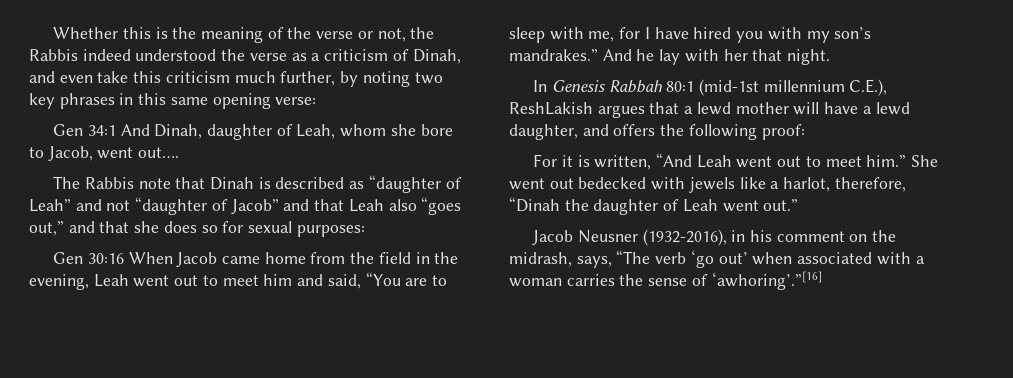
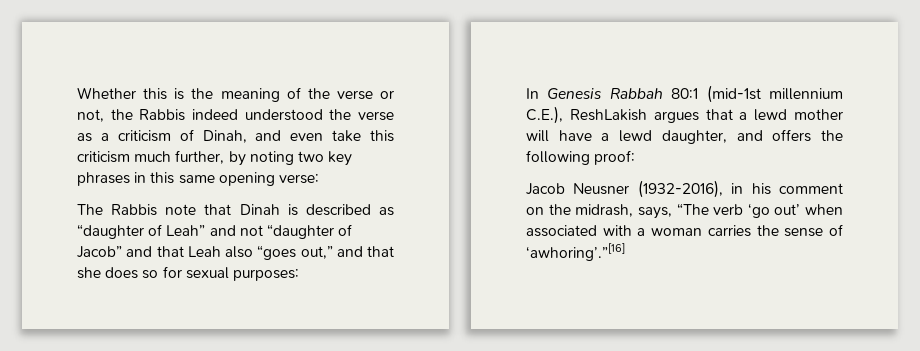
[53,124,453,140] [29,146,180,161] // Gen 34:1 And Dinah, daughter of Leah, whom she bore to Jacob, went out…. -> (319, 179) none
[53,252,459,267] [29,272,447,290] [509,27,872,43] [509,49,831,65] // Gen 30:16 When Jacob came home from the field in the evening, Leah went out to meet him and said, “You are to sleep with me, for I have hired you with my son’s mandrakes.” And he lay with her that night. -> (299, 275) none
[533,153,939,170] [509,177,906,193] [509,197,799,215] // For it is written, “And Leah went out to meet him.” She went out bedecked with jewels like a harlot, therefore, “Dinah the daughter of Leah went out.” -> (636, 157) none

